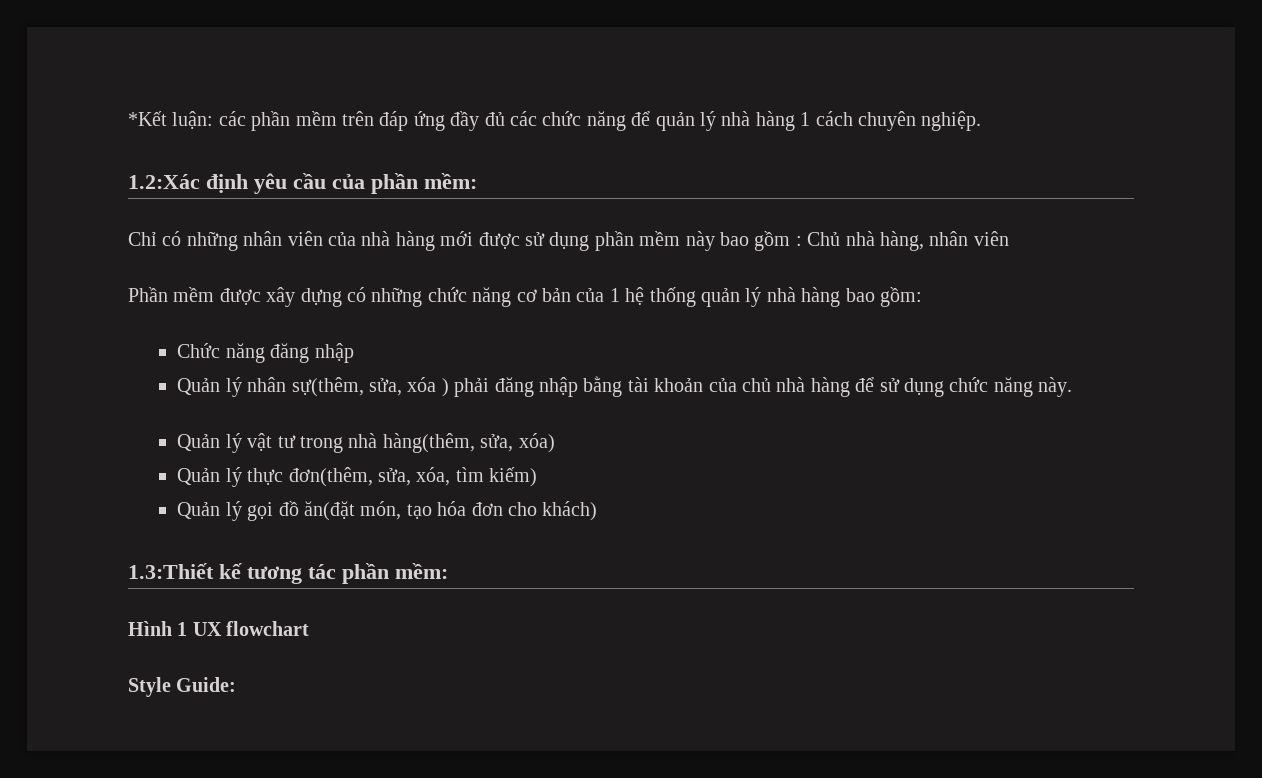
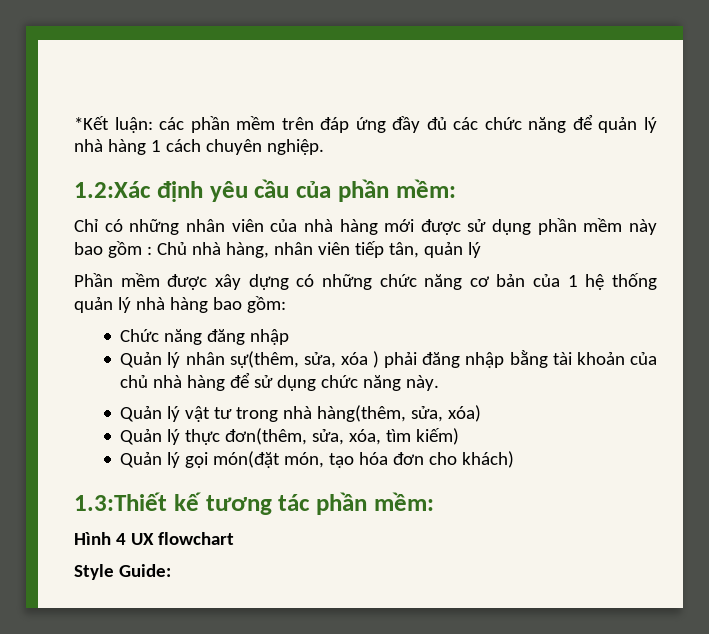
(1009, 238) none -> [354,241,481,258] tiếp tân, quản lý
[278,501,355,521] đồ ăn(đặt -> [213,451,281,468] món(đặt
[177,622,188,636] 1 -> [115,533,126,545] 4

